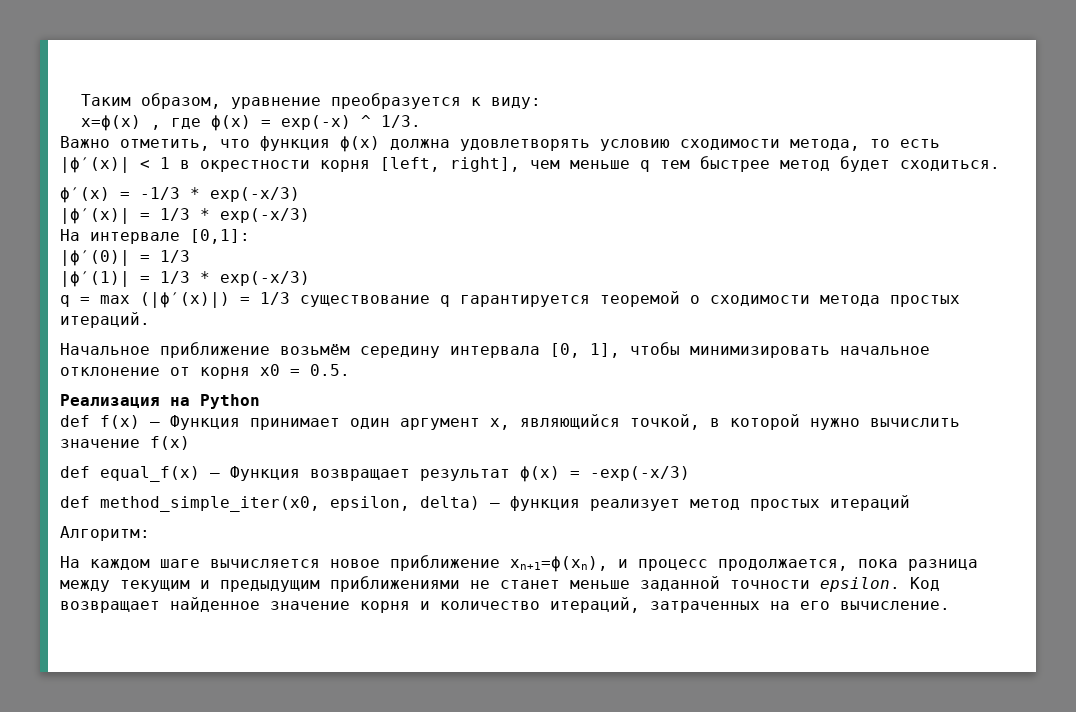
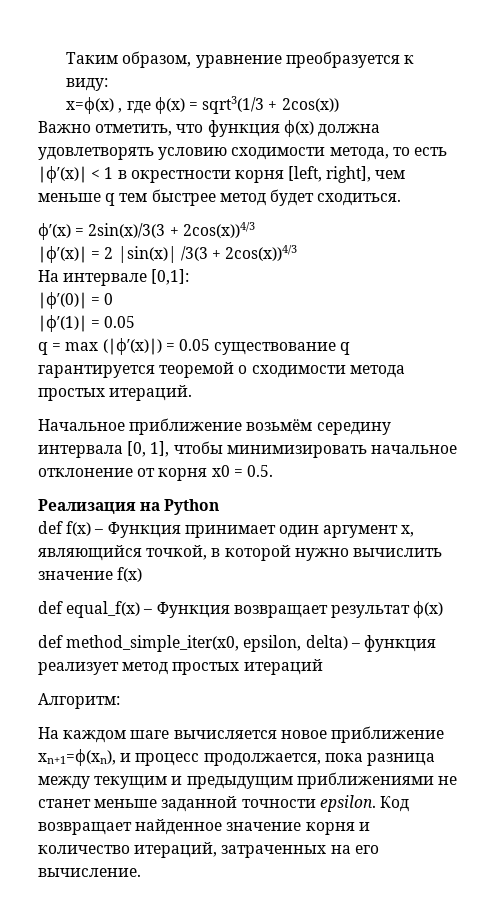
[281,115,422,130] exp(-x) ^ 1/3. -> [202,96,339,114] sqrt3(1/3 + 2cos(x))
[140,187,300,202] -1/3 * exp(-x/3) -> [88,222,255,238] 2sin(x)/3(3 + 2cos(x))4/3
[160,208,310,223] 1/3 * exp(-x/3) -> [104,245,298,263] 2 |sin(x)| /3(3 + 2cos(x))4/3
[160,250,190,263] 1/3 -> [104,293,114,305] 0
[160,271,310,286] 1/3 * exp(-x/3) -> [104,316,136,328] 0.05
[260,292,290,305] 1/3 -> [178,339,210,351] 0.05
[570,466,690,481] = -exp(-x/3) -> (444, 609) none

